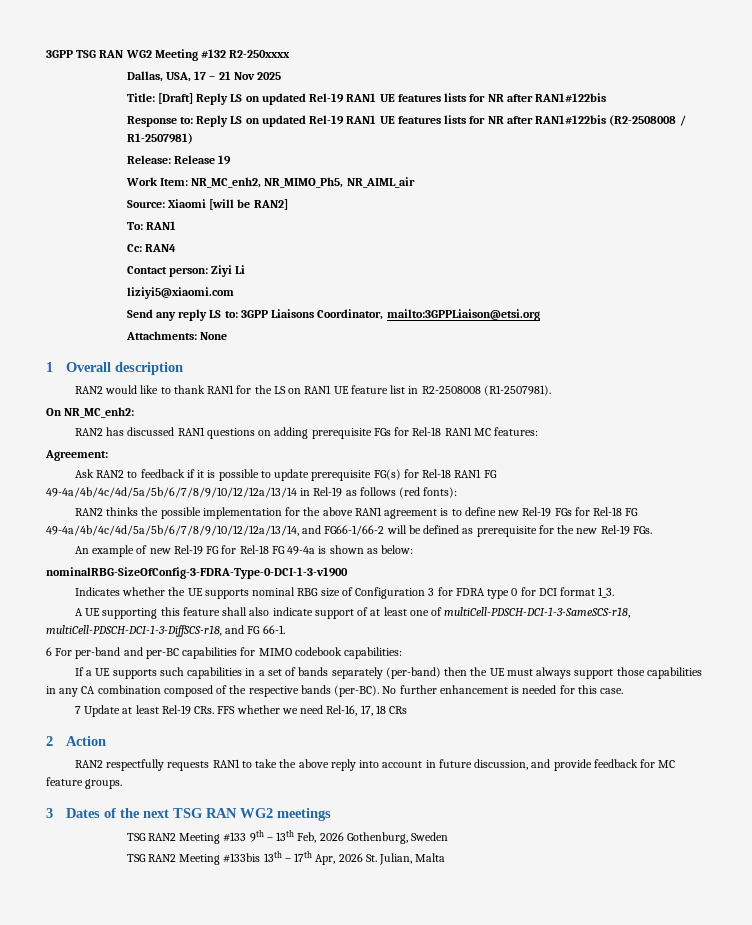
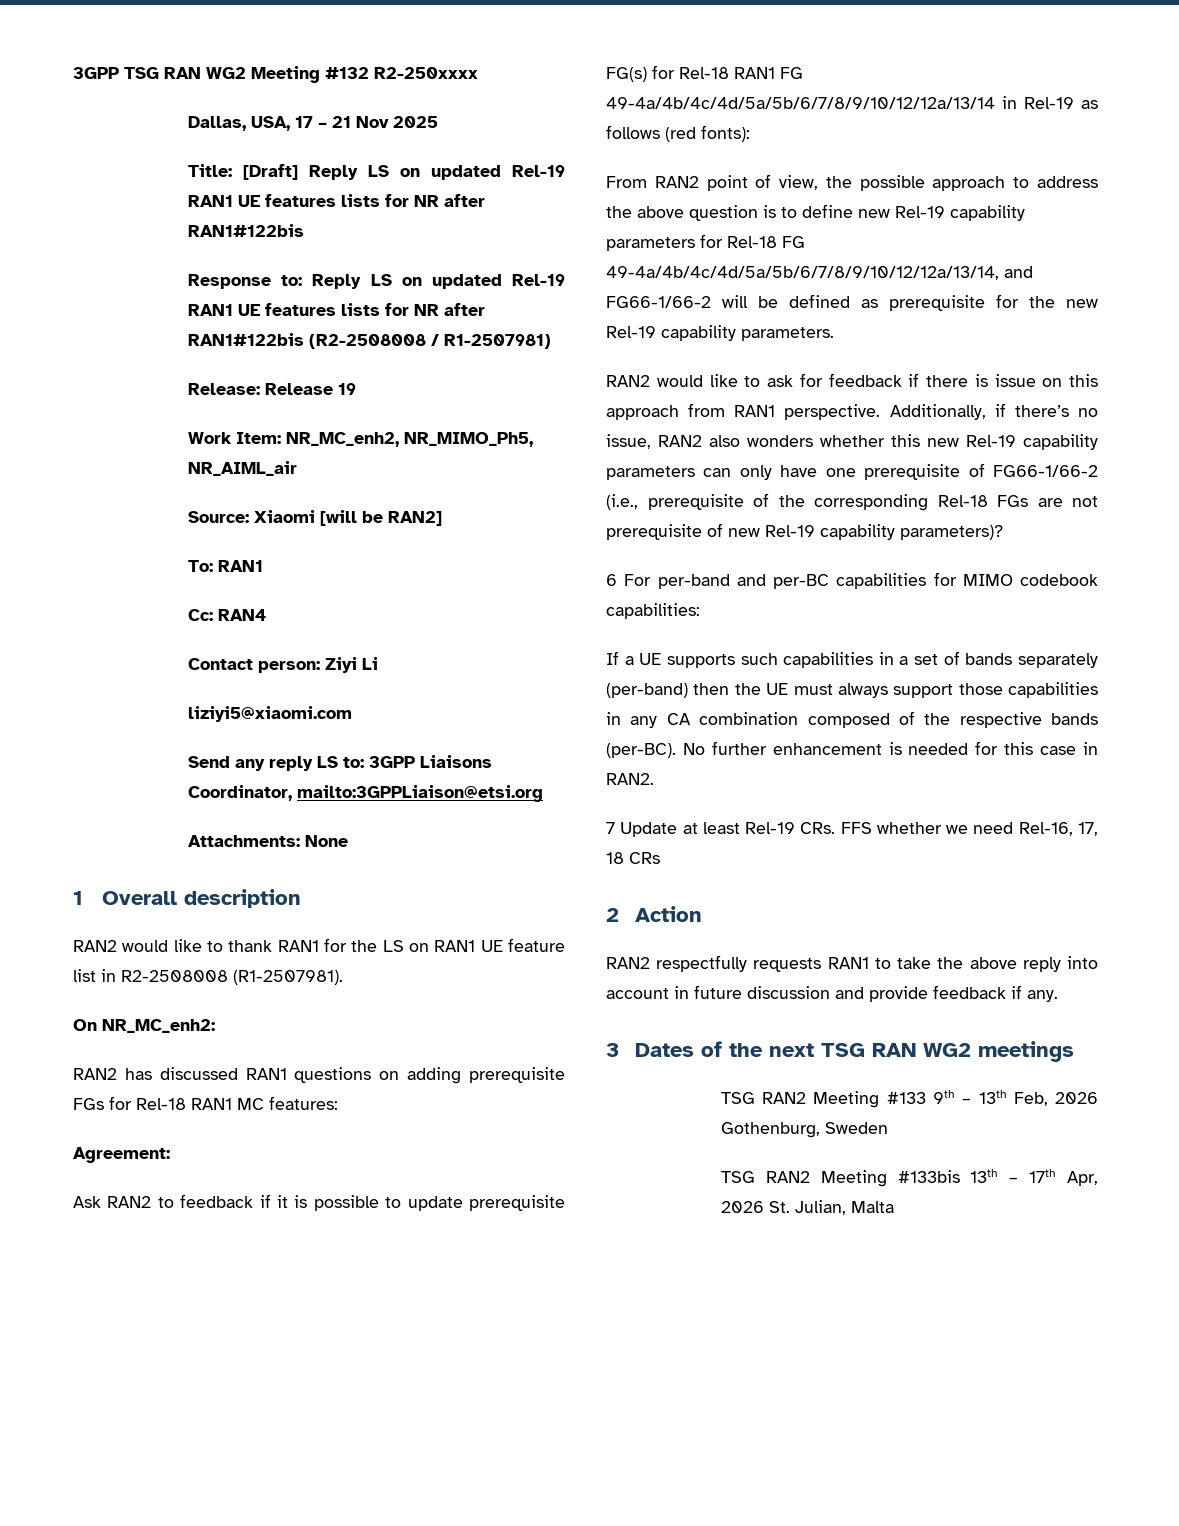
[74,507,438,519] RAN2 thinks the possible implementation for the above RAN1 agreement -> [606,174,1098,191] [606,205,758,221] From RAN2 point of view, the possible approach to address the above question
[554,508,572,516] FGs -> [950,205,1025,221] [606,237,695,251] capability parameters
[632,526,652,534] [74,545,414,557] [46,567,348,579] [74,587,615,599] [74,607,631,619] [46,625,285,637] FGs. // An example of new Rel-19 FG for Rel-18 FG 49-4a is shown as below: // nominalRBG-SizeOfConfig-3-FDRA-Type-0-DCI-1-3-v1900 // Indicates whether the UE supports nominal RBG size of Configuration 3 for FDRA type 0 for DCI format 1_3. // A UE supporting this feature shall also indicate support of at least one of multiCell-PDSCH-DCI-1-3-SameSCS-r18, multiCell-PDSCH-DCI-1-3-DiffSCS-r18, and FG 66-1. -> [661,325,834,341] [606,373,1098,387] [606,403,1098,420] [606,434,1098,450] [606,463,1098,480] [606,493,1098,511] [606,523,1003,540] capability parameters. // RAN2 would like to ask for feedback if there is issue on this approach from RAN1 perspective. Additionally, if there’s no issue, RAN2 also wonders whether this new Rel-19 capability parameters can only have one prerequisite of FG66-1/66-2 (i.e., prerequisite of the corresponding Rel-18 FGs are not prerequisite of new Rel-19 capability parameters)?
[600,688,624,694] case. -> [1040,742,1098,755] [606,773,654,785] case in RAN2.
[474,759,529,770] discussion, -> [747,986,830,999] discussion
[640,759,676,768] [46,777,123,789] for MC feature groups. -> [1011,985,1058,1002] if any.

